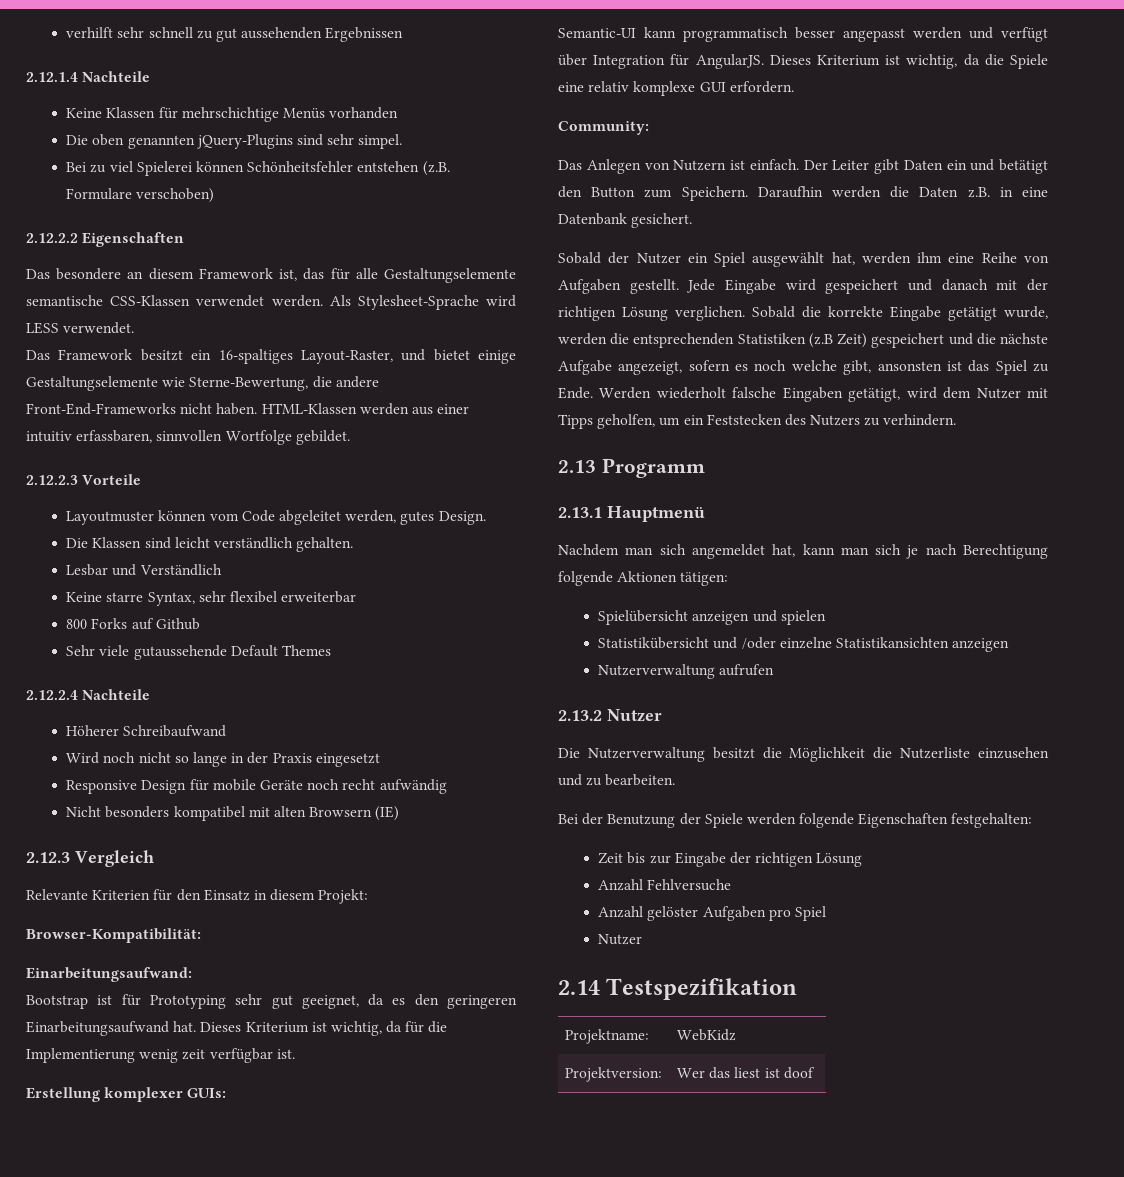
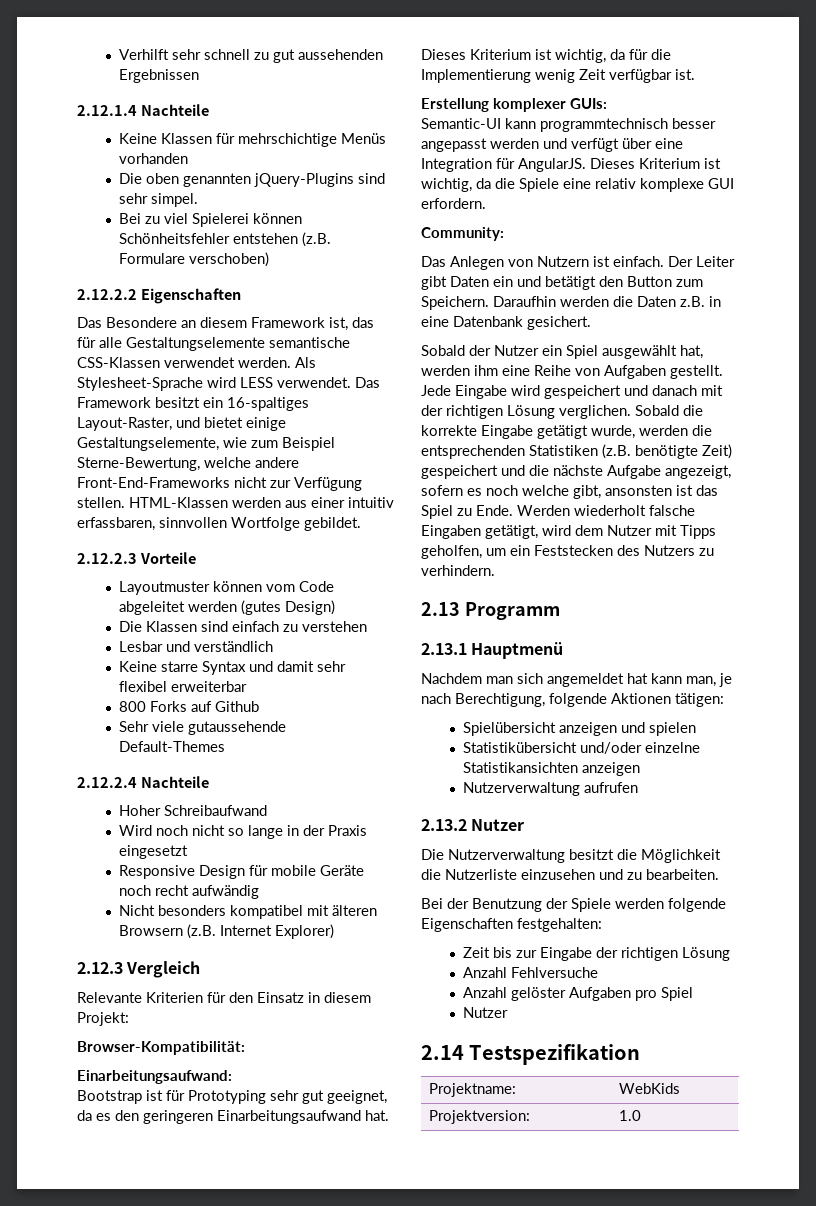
[66,27,114,38] verhilft -> [118,49,169,60] Verhilft
[56,268,122,280] besondere -> [106,317,177,328] Besondere
(135, 328) // -> (351, 382) none
[26,376,379,391] [26,403,258,415] Gestaltungselemente wie Sterne-Bewertung, die andere Front-End-Frameworks nicht haben. -> [77,437,335,451] [77,457,299,471] [77,477,362,491] [77,497,125,508] Gestaltungselemente, wie zum Beispiel Sterne-Bewertung, welche andere Front-End-Frameworks nicht zur Verfügung stellen.
[345,510,486,525] werden, gutes Design. -> [187,600,335,615] werden (gutes Design)
[174,537,354,552] leicht verständlich gehalten. -> [231,621,367,632] einfach zu verstehen
[139,564,222,576] Verständlich -> [193,641,273,652] verständlich
[147,592,195,606] Syntax, -> [201,661,314,675] Syntax und damit
[230,645,332,657] Default Themes -> [118,741,225,752] Default-Themes
[66,725,120,736] Höherer -> [118,805,161,816] Hoher
[274,806,400,821] alten Browsern (IE) -> [331,905,377,916] [118,924,334,939] älteren Browsern (z.B. Internet Explorer)
[182,1049,206,1060] zeit -> [579,69,606,80] Zeit
[683,27,788,42] programmatisch -> [540,118,668,132] programmtechnisch
(587, 60) none -> [655,138,683,149] eine
[808,333,833,348] (z.B -> [602,444,698,459] (z.B. benötigte
[772,544,902,557] hat, kann man sich -> [627,673,716,687] hat kann man,
[963,544,1048,559] Berechtigung -> [455,693,545,707] Berechtigung,
[713,637,776,649] und /oder -> [579,742,642,754] und/oder
[677,1029,737,1041] WebKidz -> [619,1083,681,1094] WebKids
[677,1067,815,1079] Wer das liest ist doof -> [619,1110,642,1121] 1.0

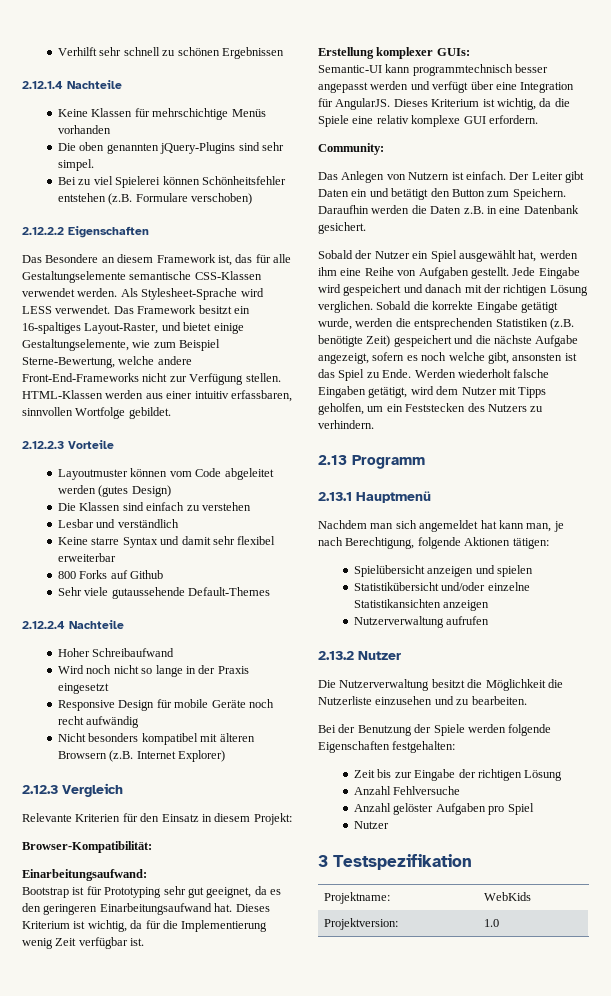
[272,49,383,63] gut aussehenden -> [177,47,220,56] schönen
[421,1045,464,1060] 2.14 -> [318,855,328,867] 3

